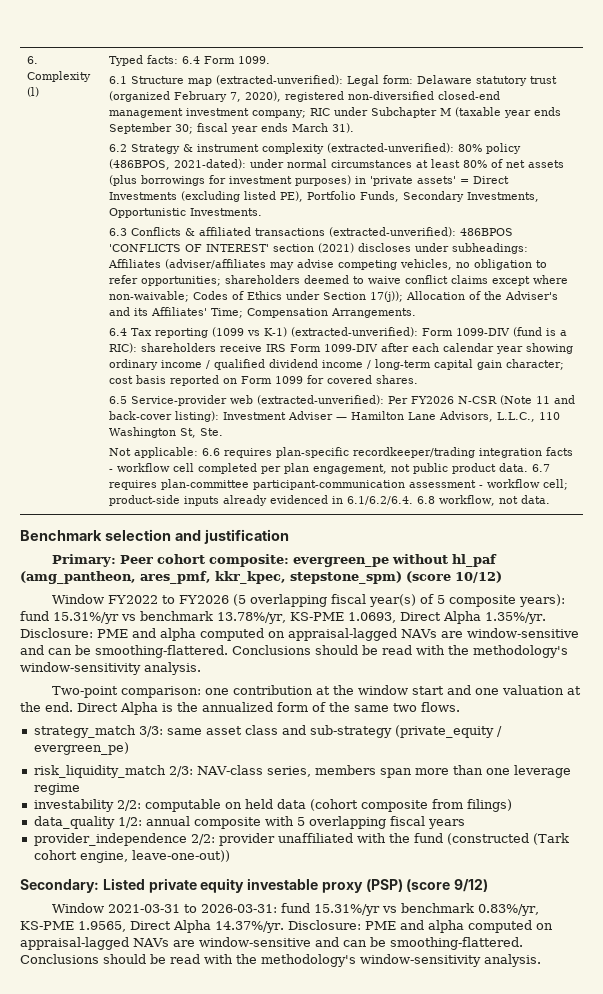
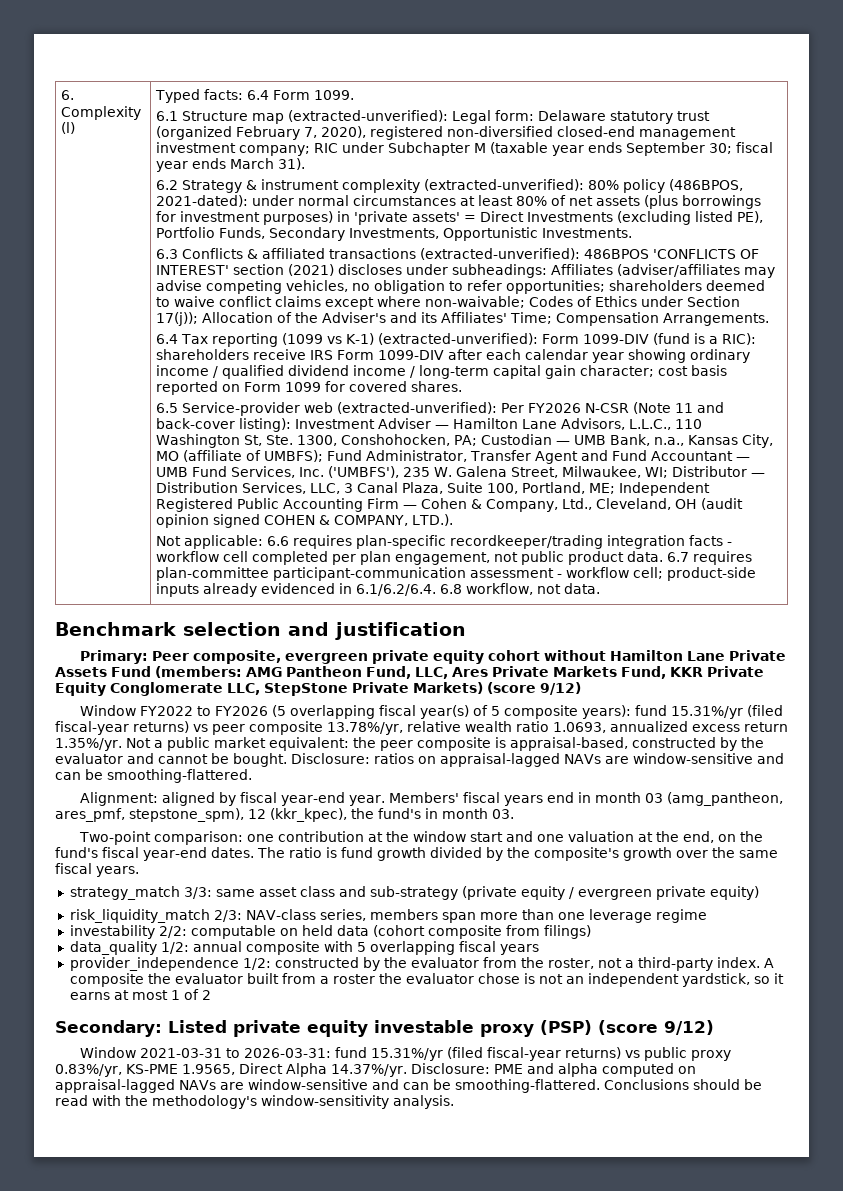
(224, 432) none -> [296,434,773,448] [155,450,750,464] [155,466,765,478] [155,482,710,496] [155,498,743,512] [155,514,453,528] 1300, Conshohocken, PA; Custodian — UMB Bank, n.a., Kansas City, MO (affiliate of UMBFS); Fund Administrator, Transfer Agent and Fund Accountant — UMB Fund Services, Inc. ('UMBFS'), 235 W. Galena Street, Milwaukee, WI; Distributor — Distribution Services, LLC, 3 Canal Plaza, Suite 100, Portland, ME; Independent Registered Public Accounting Firm — Cohen & Company, Ltd., Cleveland, OH (audit opinion signed COHEN & COMPANY, LTD.).
[157,554,498,567] [20,571,502,584] cohort composite: evergreen_pe without hl_paf (amg_pantheon, ares_pmf, kkr_kpec, stepstone_spm) (score 10/12) -> [192,650,786,664] [55,666,764,679] [55,682,581,696] composite, evergreen private equity cohort without Hamilton Lane Private Assets Fund (members: AMG Pantheon Fund, LLC, Ares Private Markets Fund, KKR Private Equity Conglomerate LLC, StepStone Private Markets) (score 9/12)
[121,611,546,624] [20,628,579,641] [20,645,568,658] [20,662,201,675] vs benchmark 13.78%/yr, KS-PME 1.0693, Direct Alpha 1.35%/yr. Disclosure: PME and alpha computed on appraisal-lagged NAVs are window-sensitive and can be smoothing-flattered. Conclusions should be read with the methodology's window-sensitivity analysis. -> [746,705,783,717] [55,721,788,735] [55,737,764,751] [55,753,784,767] [55,769,252,783] [79,792,783,806] [55,808,514,822] (filed fiscal-year returns) vs peer composite 13.78%/yr, relative wealth ratio 1.0693, annualized excess return 1.35%/yr. Not a public market equivalent: the peer composite is appraisal-based, constructed by the evaluator and cannot be bought. Disclosure: ratios on appraisal-lagged NAVs are window-sensitive and can be smoothing-flattered. // Alignment: aligned by fiscal year-end year. Members' fiscal years end in month 03 (amg_pantheon, ares_pmf, stepstone_spm), 12 (kkr_kpec), the fund's in month 03.
[45,702,460,715] end. Direct Alpha is the annualized form of the same two flows. -> [682,831,763,843] [55,847,778,861] [55,863,139,877] end, on the fund's fiscal year-end dates. The ratio is fund growth divided by the composite's growth over the same fiscal years.
[394,725,502,738] [33,742,129,755] (private_equity / evergreen_pe) -> [461,886,759,900] (private equity / evergreen private equity)
[190,833,569,846] [33,850,230,863] 2/2: provider unaffiliated with the fund (constructed (Tark cohort engine, leave-one-out)) -> [242,957,774,971] [69,973,784,987] [69,989,211,1000] 1/2: constructed by the evaluator from the roster, not a third-party index. A composite the evaluator built from a roster the evaluator chose is not an independent yardstick, so it earns at most 1 of 2
[382,903,475,913] vs benchmark -> [446,1047,731,1061] (filed fiscal-year returns) vs public proxy

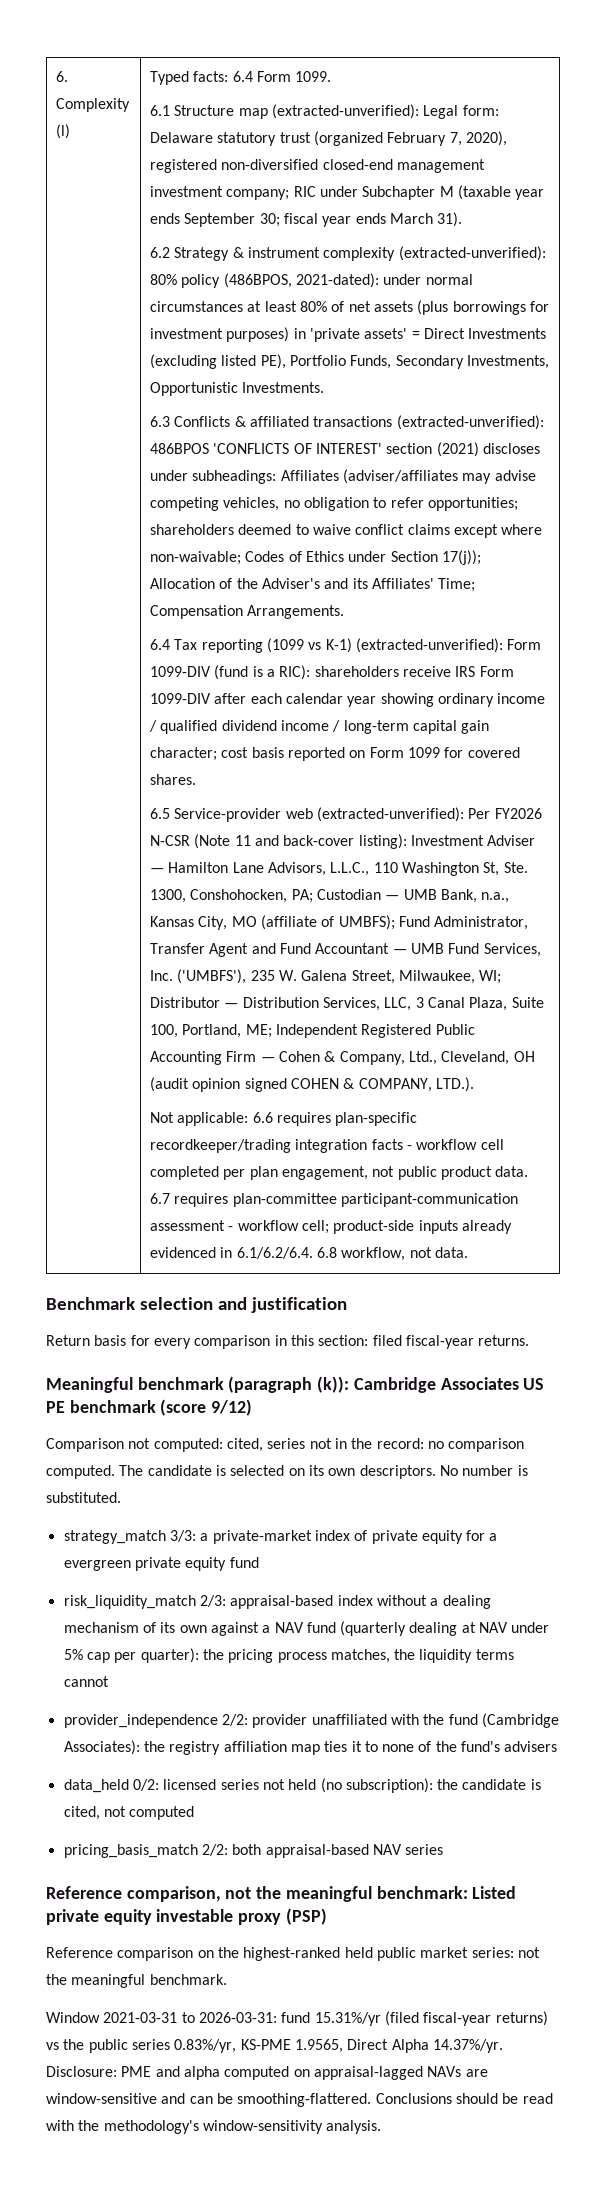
[79,650,786,664] [55,666,764,679] [55,682,581,696] [79,705,783,719] [55,721,788,735] [55,737,764,751] [55,753,784,767] [55,769,252,783] [79,792,783,806] [55,808,514,822] [78,831,763,845] [55,847,778,861] [55,863,139,877] [69,886,759,900] [69,909,707,923] [69,925,591,939] [69,941,539,955] [69,957,774,971] [69,973,784,987] [69,989,211,1000] [55,1020,162,1037] Primary: Peer composite, evergreen private equity cohort without Hamilton Lane Private Assets Fund (members: AMG Pantheon Fund, LLC, Ares Private Markets Fund, KKR Private Equity Conglomerate LLC, StepStone Private Markets) (score 9/12) // Window FY2022 to FY2026 (5 overlapping fiscal year(s) of 5 composite years): fund 15.31%/yr (filed fiscal-year returns) vs peer composite 13.78%/yr, relative wealth ratio 1.0693, annualized excess return 1.35%/yr. Not a public market equivalent: the peer composite is appraisal-based, constructed by the evaluator and cannot be bought. Disclosure: ratios on appraisal-lagged NAVs are window-sensitive and can be smoothing-flattered. // Alignment: aligned by fiscal year-end year. Members' fiscal years end in month 03 (amg_pantheon, ares_pmf, stepstone_spm), 12 (kkr_kpec), the fund's in month 03. // Two-point comparison: one contribution at the window start and one valuation at the end, on the fund's fiscal year-end dates. The ratio is fund growth divided by the composite's growth over the same fiscal years. // strategy_match 3/3: same asset class and sub-strategy (private equity / evergreen private equity) // risk_liquidity_match 2/3: NAV-class series, members span more than one leverage regime // investability 2/2: computable on held data (cohort composite from filings) // data_quality 1/2: annual composite with 5 overlapping fiscal years // provider_independence 1/2: constructed by the evaluator from the roster, not a third-party index. A composite the evaluator built from a roster the evaluator chose is not an independent yardstick, so it earns at most 1 of 2 // Secondary: -> [46,1335,530,1349] [46,1376,545,1393] [46,1399,253,1416] [46,1438,525,1452] [46,1465,528,1479] [46,1492,121,1503] [63,1530,498,1544] [63,1557,259,1571] [63,1595,491,1609] [63,1621,550,1636] [63,1648,514,1663] [63,1676,109,1687] [63,1713,559,1728] [63,1740,558,1755] [63,1778,541,1793] [63,1806,195,1820] [63,1844,444,1858] [46,1886,468,1902] Return basis for every comparison in this section: filed fiscal-year returns. // Meaningful benchmark (paragraph (k)): Cambridge Associates US PE benchmark (score 9/12) // Comparison not computed: cited, series not in the record: no comparison computed. The candidate is selected on its own descriptors. No number is substituted. // strategy_match 3/3: a private-market index of private equity for a evergreen private equity fund // risk_liquidity_match 2/3: appraisal-based index without a dealing mechanism of its own against a NAV fund (quarterly dealing at NAV under 5% cap per quarter): the pricing process matches, the liquidity terms cannot // provider_independence 2/2: provider unaffiliated with the fund (Cambridge Associates): the registry affiliation map ties it to none of the fund's advisers // data_held 0/2: licensed series not held (no subscription): the candidate is cited, not computed // pricing_basis_match 2/2: both appraisal-based NAV series // Reference comparison, not the meaningful benchmark:
[598,1020,714,1035] (score 9/12) -> [46,1947,540,1961] [46,1974,227,1988] // Reference comparison on the highest-ranked held public market series: not the meaningful benchmark.
[643,1047,731,1061] public proxy -> [63,2039,170,2053] the public series

